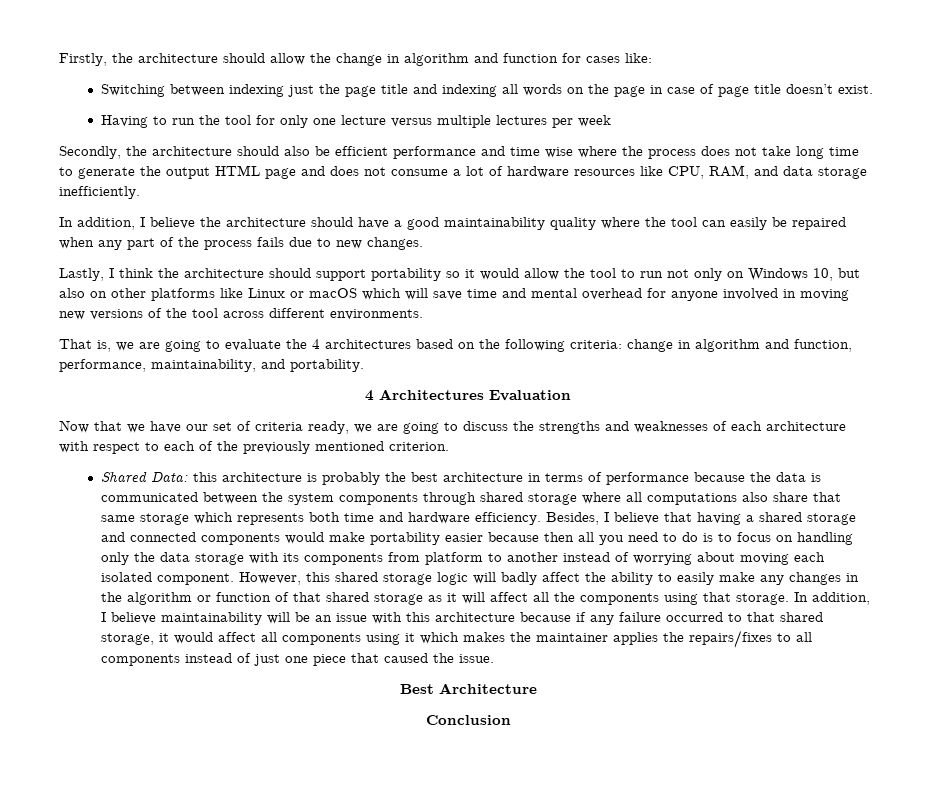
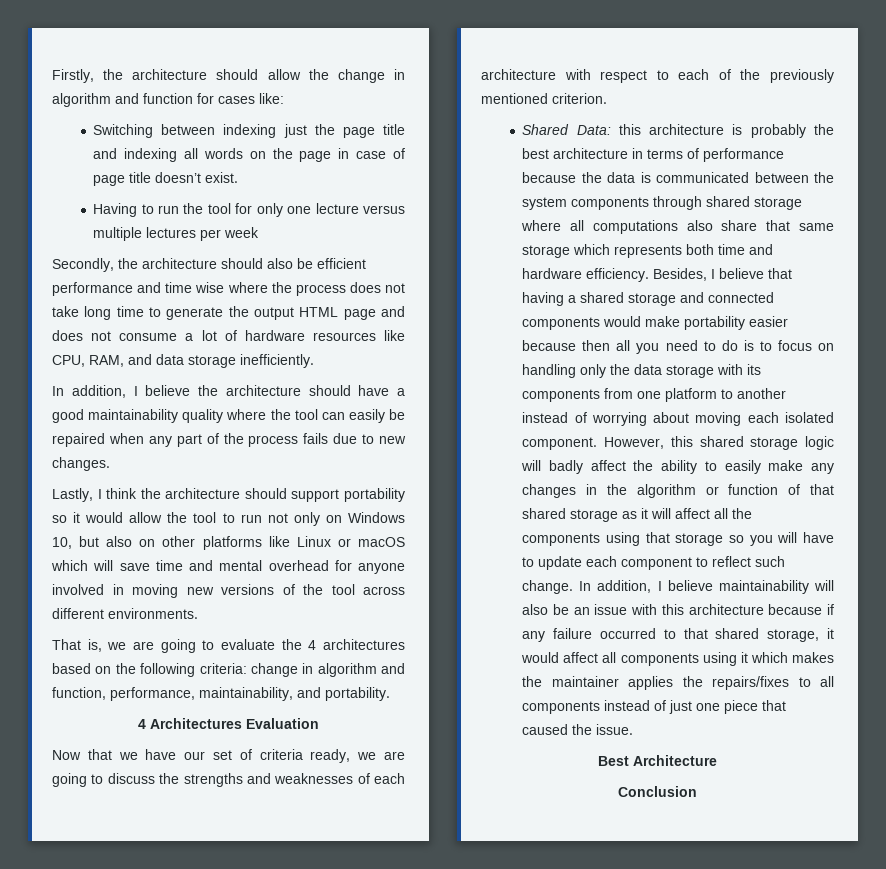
(421, 557) none -> [637,391,662,399] one
[736,593,790,605] storage. -> [675,532,834,546] [522,556,786,570] [522,580,574,594] storage so you will have to update each component to reflect such change.
(291, 618) none -> [522,604,549,615] also

